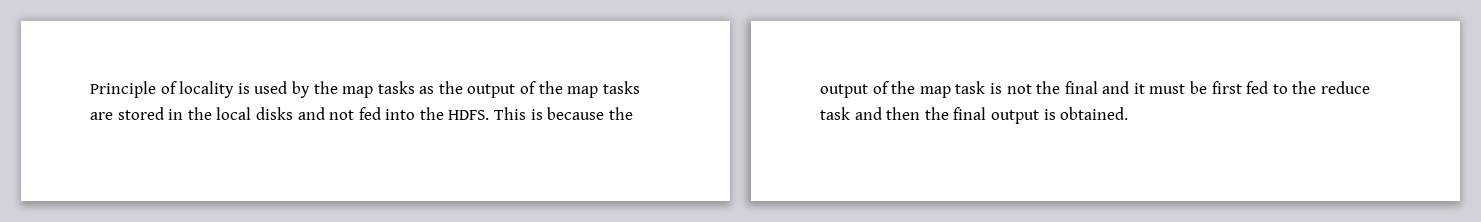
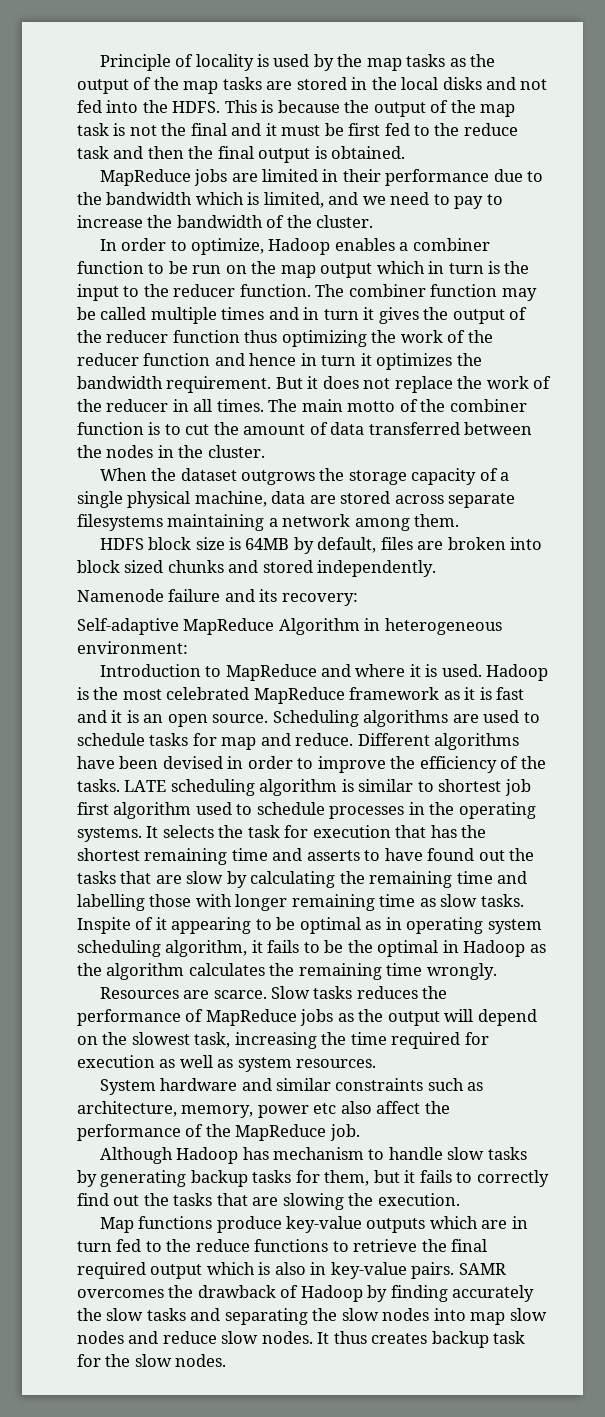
(1129, 113) none -> [99,169,544,186] [77,192,503,209] [77,215,374,228] [99,238,490,255] [77,261,530,278] [77,284,537,301] [77,307,528,324] [77,330,493,347] [77,353,482,370] [77,376,552,393] [77,399,527,412] [77,422,533,435] [77,445,265,458] [99,468,510,485] [77,491,516,508] [77,514,460,531] [99,537,543,554] [77,560,437,577] [77,589,358,606] [77,618,502,635] [77,641,188,654] [99,664,549,681] [77,687,525,704] [77,710,540,727] [77,733,520,750] [77,756,546,773] [77,779,531,796] [77,802,536,819] [77,825,487,842] [77,848,535,865] [77,871,528,888] [77,894,524,911] [77,917,542,934] [77,940,546,957] [77,963,497,980] [99,986,448,999] [77,1009,537,1026] [77,1032,489,1049] [77,1055,377,1072] [99,1078,484,1095] [77,1101,450,1118] [77,1124,360,1141] [99,1147,527,1164] [77,1170,549,1187] [77,1193,460,1210] [99,1216,528,1233] [77,1239,488,1252] [77,1262,506,1279] [77,1285,535,1302] [77,1308,547,1325] [77,1331,526,1348] [77,1354,227,1367] // MapReduce jobs are limited in their performance due to the bandwidth which is limited, and we need to pay to increase the bandwidth of the cluster. // In order to optimize, Hadoop enables a combiner function to be run on the map output which in turn is the input to the reducer function. The combiner function may be called multiple times and in turn it gives the output of the reducer function thus optimizing the work of the reducer function and hence in turn it optimizes the bandwidth requirement. But it does not replace the work of the reducer in all times. The main motto of the combiner function is to cut the amount of data transferred between the nodes in the cluster. // When the dataset outgrows the storage capacity of a single physical machine, data are stored across separate filesystems maintaining a network among them. // HDFS block size is 64MB by default, files are broken into block sized chunks and stored independently. // Namenode failure and its recovery: // Self-adaptive MapReduce Algorithm in heterogeneous environment: // Introduction to MapReduce and where it is used. Hadoop is the most celebrated MapReduce framework as it is fast and it is an open source. Scheduling algorithms are used to schedule tasks for map and reduce. Different algorithms have been devised in order to improve the efficiency of the tasks. LATE scheduling algorithm is similar to shortest job first algorithm used to schedule processes in the operating systems. It selects the task for execution that has the shortest remaining time and asserts to have found out the tasks that are slow by calculating the remaining time and labelling those with longer remaining time as slow tasks. Inspite of it appearing to be optimal as in operating system scheduling algorithm, it fails to be the optimal in Hadoop as the algorithm calculates the remaining time wrongly. // Resources are scarce. Slow tasks reduces the performance of MapReduce jobs as the output will depend on the slowest task, increasing the time required for execution as well as system resources. // System hardware and similar constraints such as architecture, memory, power etc also affect the performance of the MapReduce job. // Although Hadoop has mechanism to handle slow tasks by generating backup tasks for them, but it fails to correctly find out the tasks that are slowing the execution. // Map functions produce key-value outputs which are in turn fed to the reduce functions to retrieve the final required output which is also in key-value pairs. SAMR overcomes the drawback of Hadoop by finding accurately the slow tasks and separating the slow nodes into map slow nodes and reduce slow nodes. It thus creates backup task for the slow nodes.

